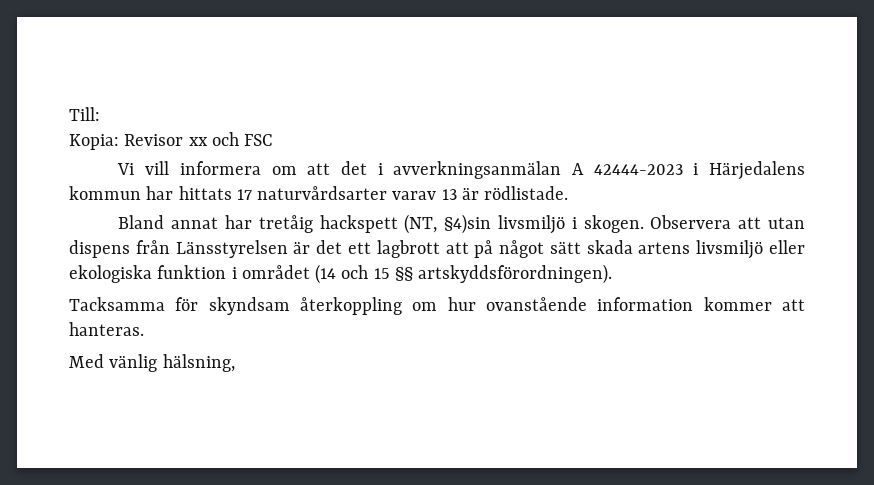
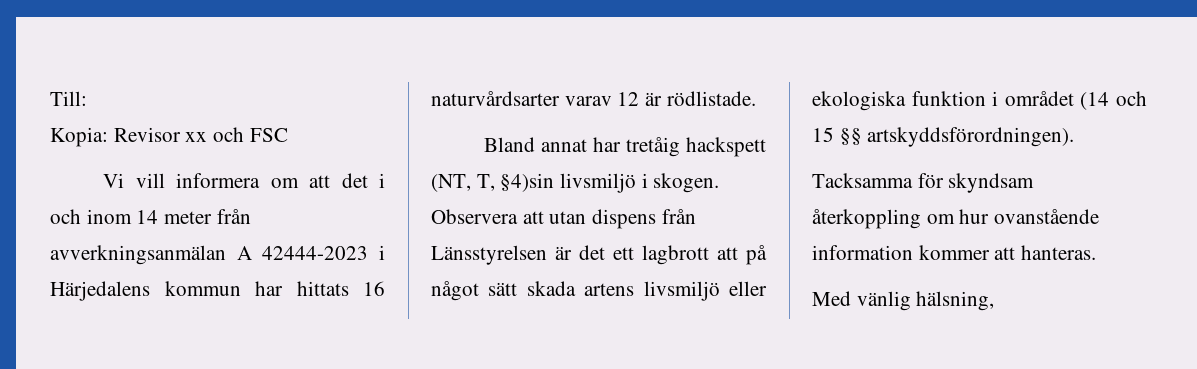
(383, 169) none -> [50,209,251,224] och inom 14 meter från
[236,189,252,200] 17 -> [363,281,385,296] 16
[441,189,457,200] 13 -> [617,92,640,106] 12
(438, 224) none -> [476,174,495,191] T,

